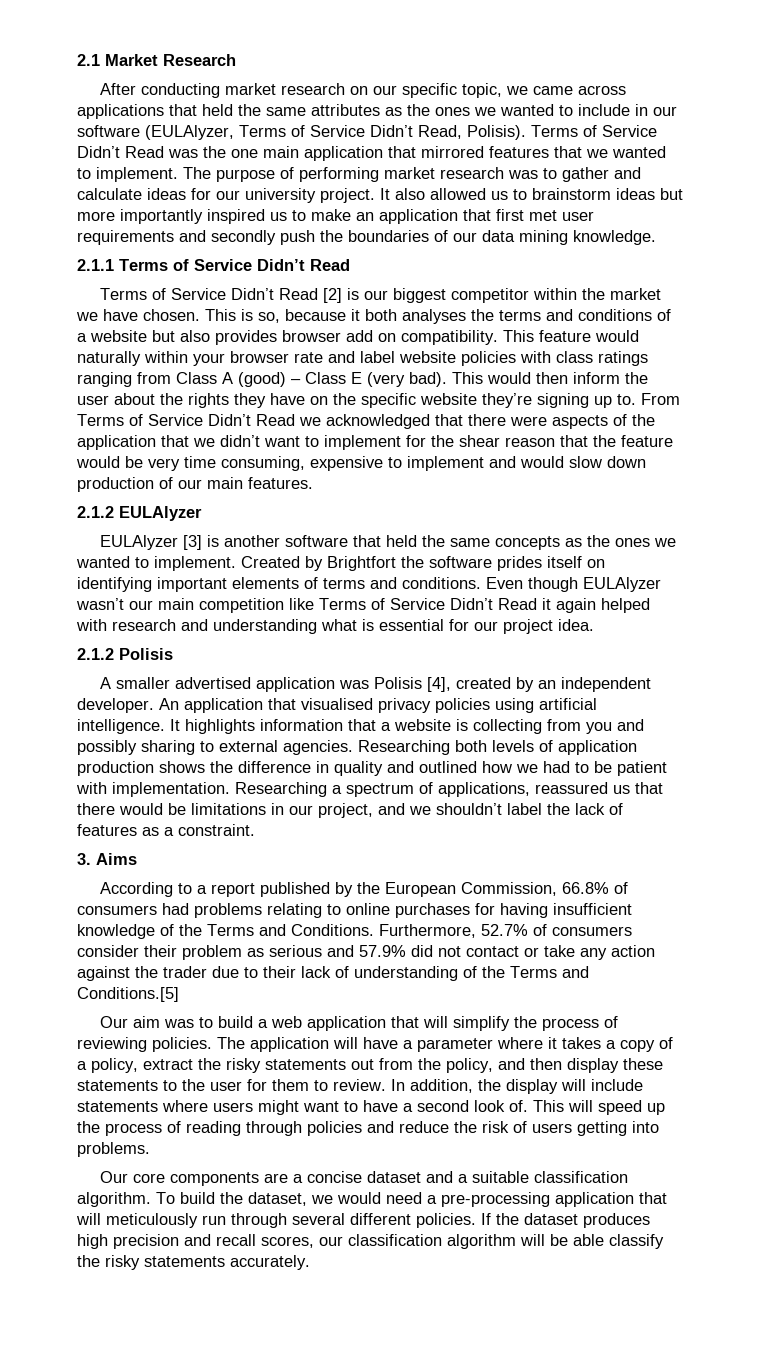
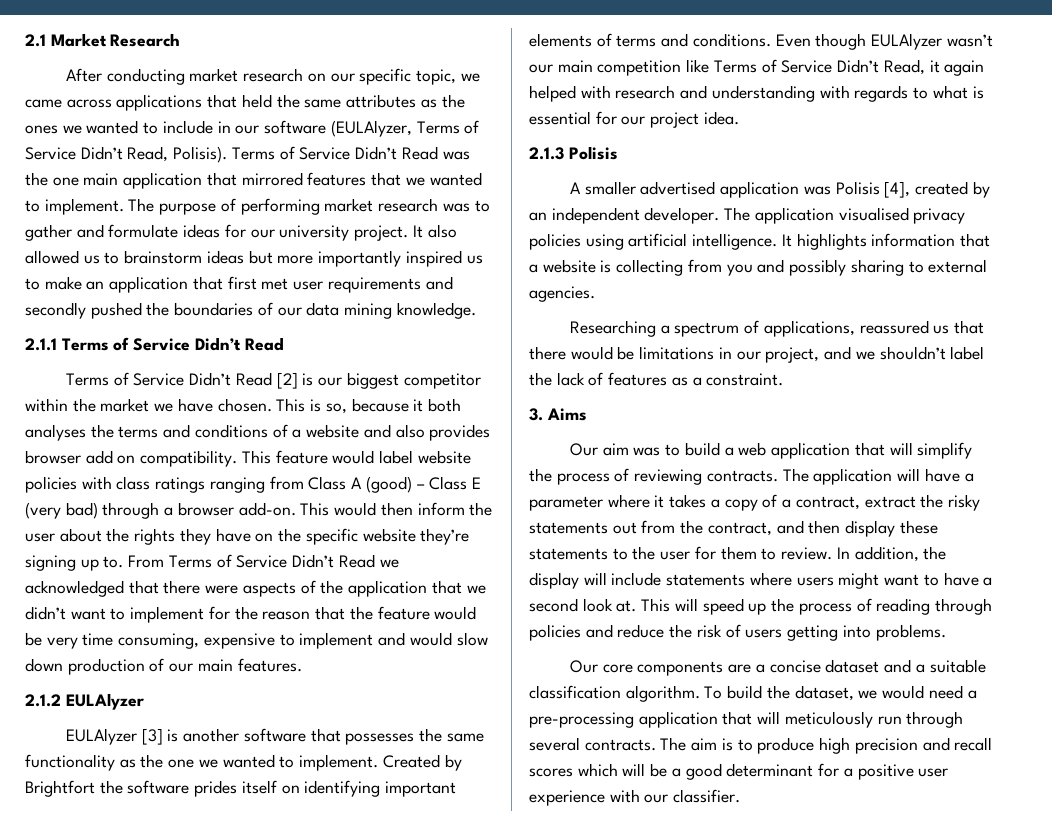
[77,188,142,200] calculate -> [108,224,179,238] formulate
[280,230,315,245] push -> [90,302,142,319] pushed
[152,330,175,342] but -> [363,424,391,438] and
[77,351,355,366] naturally within your browser rate and -> (375, 457) none
[409,372,447,387] bad). -> [65,502,296,519] bad) through a browser add-on.
[459,435,500,447] shear -> (258, 613) none
[385,535,650,550] held the same concepts as the ones -> [345,728,484,745] [25,754,195,771] possesses the same functionality as the one
[498,598,537,610] Read -> [883,59,925,75] Read,
(317, 626) none -> [819,85,929,102] with regards to
[77,648,114,660] 2.1.2 -> [529,147,564,160] 2.1.3
[159,698,296,713] An application that -> [724,207,834,224] The application
[358,740,637,755] [77,761,667,776] [76,782,230,797] Researching both levels of application production shows the difference in quality and outlined how we had to be patient with implementation. -> (595, 294) //
[99,882,628,897] [77,903,632,918] [77,924,632,939] [77,945,655,960] [77,966,589,981] [77,987,179,1002] // According to a report published by the European Commission, 66.8% of consumers had problems relating to online purchases for having insufficient knowledge of the Terms and Conditions. Furthermore, 52.7% of consumers consider their problem as serious and 57.9% did not contact or take any action against the trader due to their lack of understanding of the Terms and Conditions.[5] -> (587, 414) none
[152,1037,212,1052] policies. -> [706,470,778,482] contracts.
[91,1058,138,1073] policy, -> [795,496,860,510] contract,
[446,1058,493,1073] policy, -> [707,522,772,536] contract,
[509,1100,528,1112] of. -> [616,600,637,612] at.
[350,1213,650,1228] [77,1234,664,1249] [77,1255,310,1270] different policies. If the dataset produces high precision and recall scores, our classification algorithm will be able classify the risky statements accurately. -> [584,737,993,754] [529,763,949,780] [529,789,741,806] contracts. The aim is to produce high precision and recall scores which will be a good determinant for a positive user experience with our classifier.

